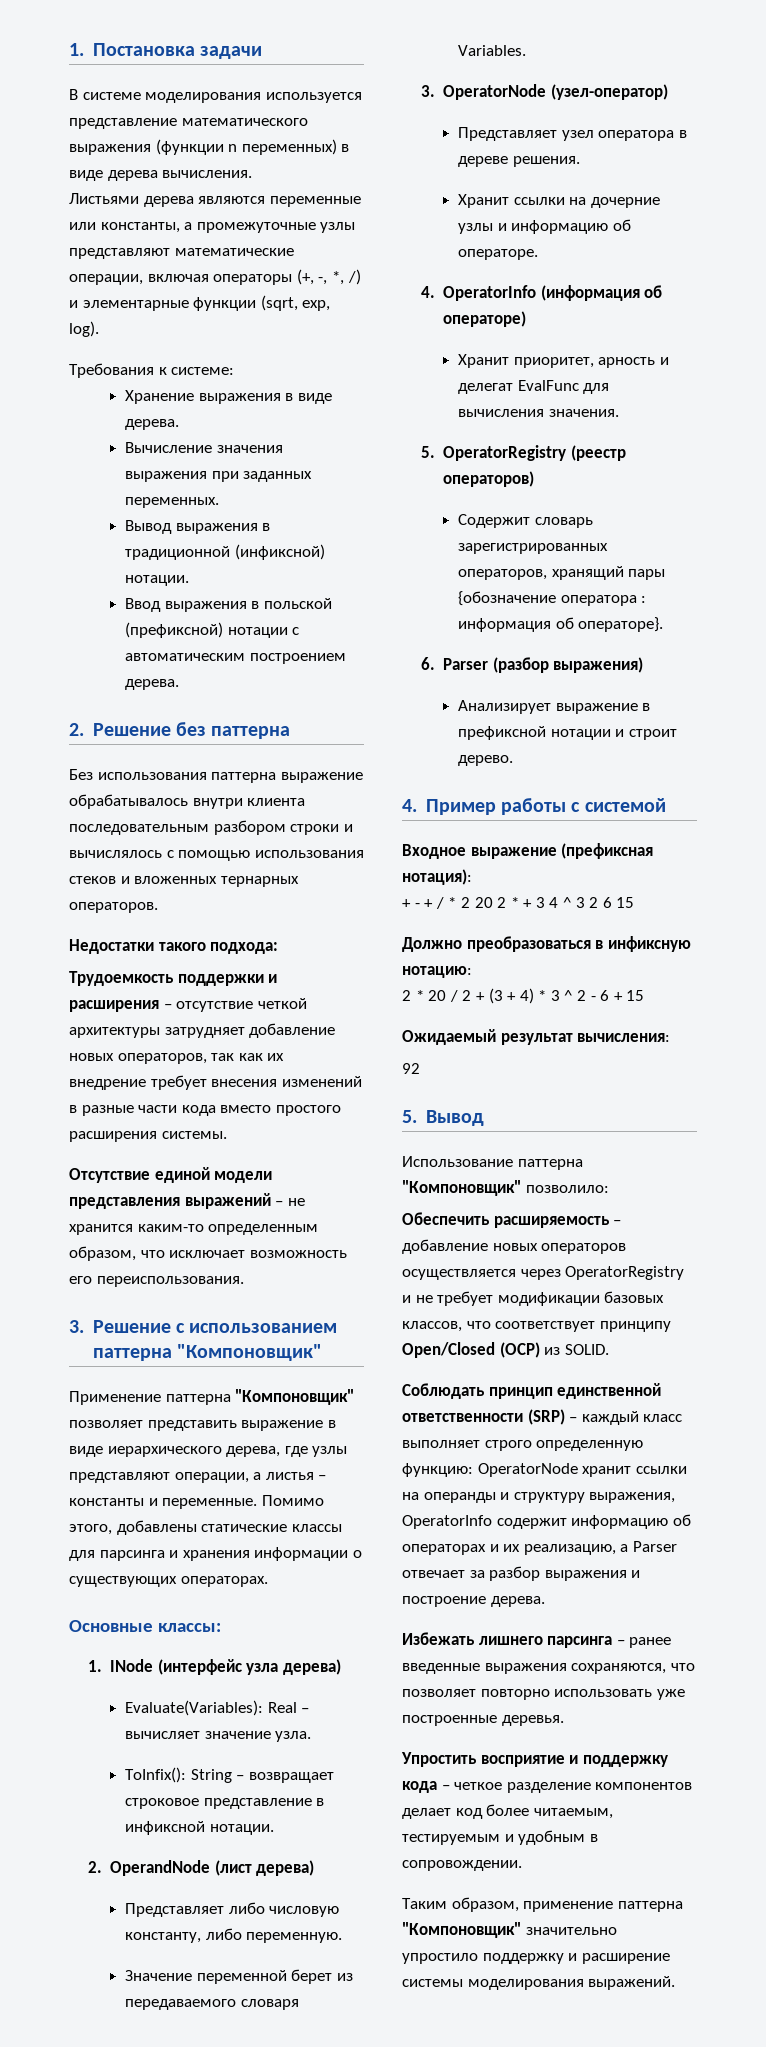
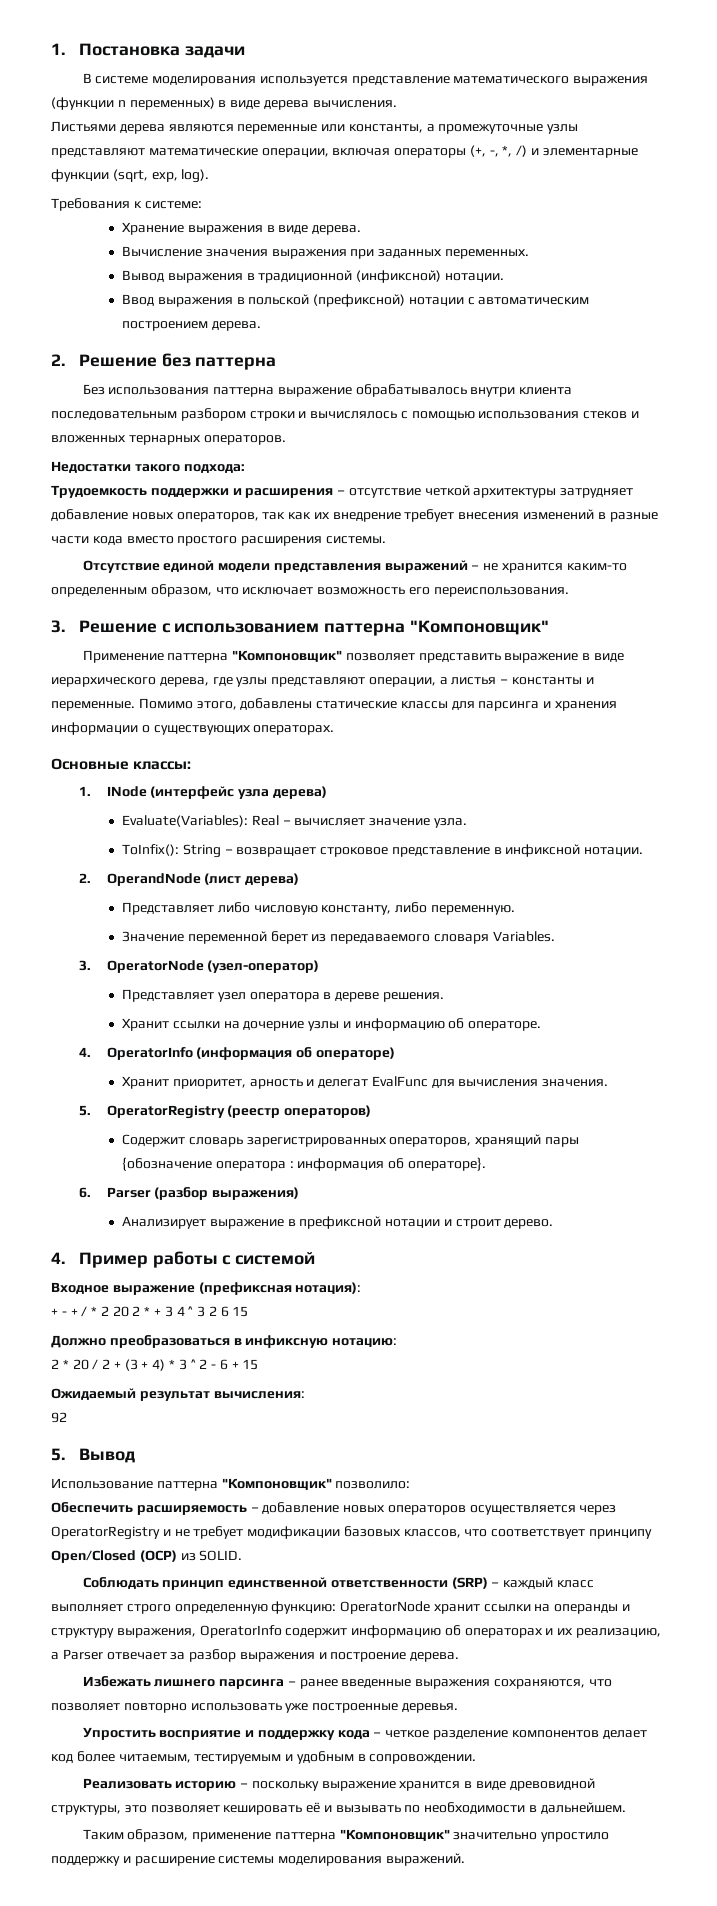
(522, 1865) none -> [82,1778,595,1791] [51,1802,626,1815] // Реализовать историю – поскольку выражение хранится в виде древовидной структуры, это позволяет кешировать её и вызывать по необходимости в дальнейшем.

